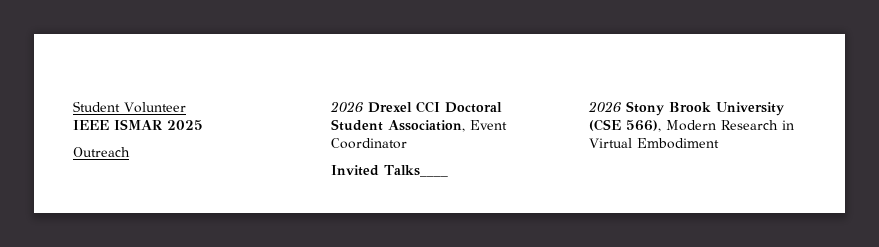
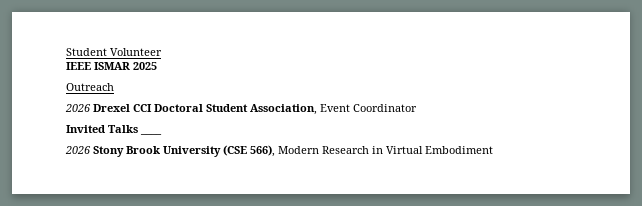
[384,165,448,177] Talks____ -> [108,125,138,133] [140,133,162,135] Talks ____

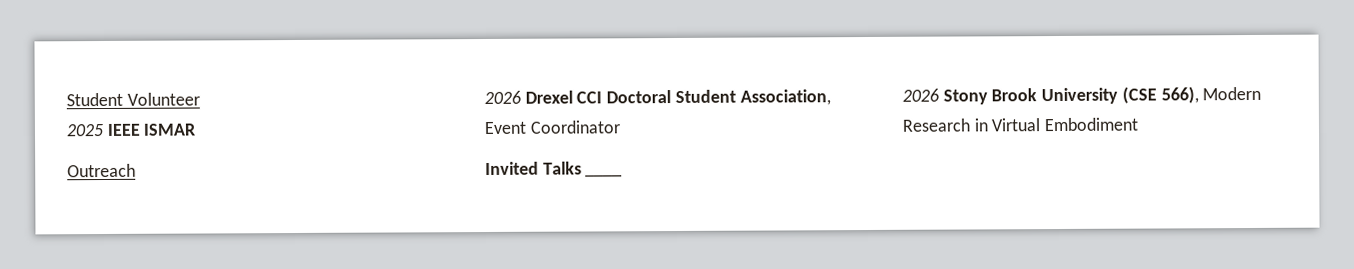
(162, 52) none -> [66,124,104,137] 2025
[133,62,157,70] 2025 -> (196, 129) none

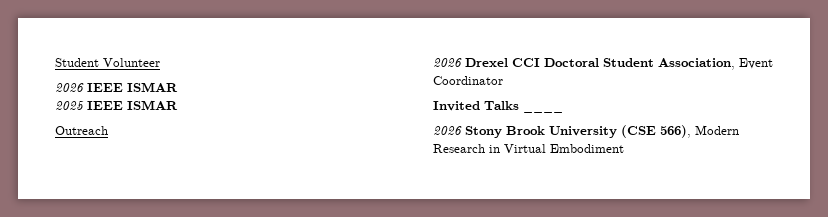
(200, 99) none -> [55,82,178,92] // 2026 IEEE ISMAR

